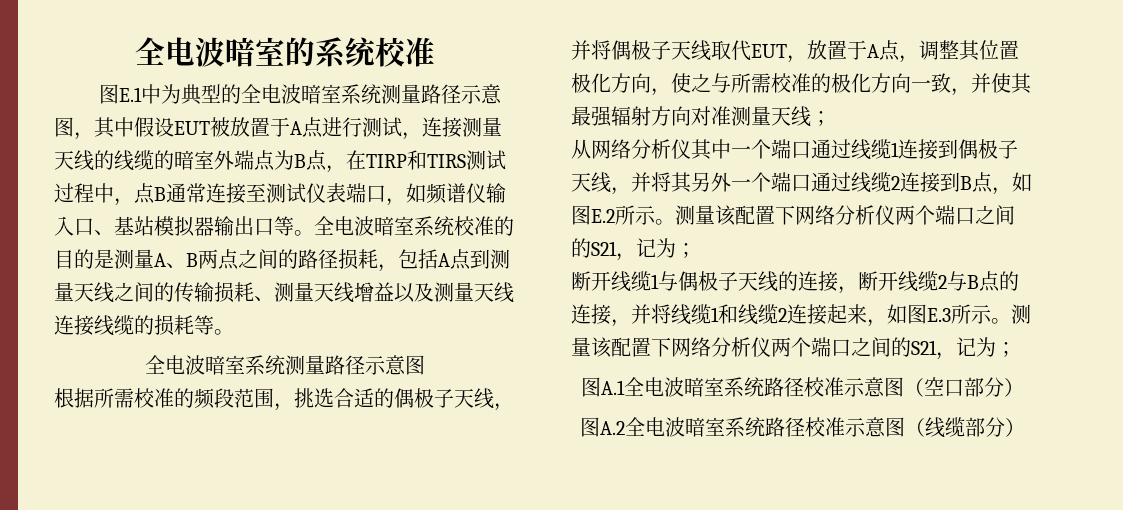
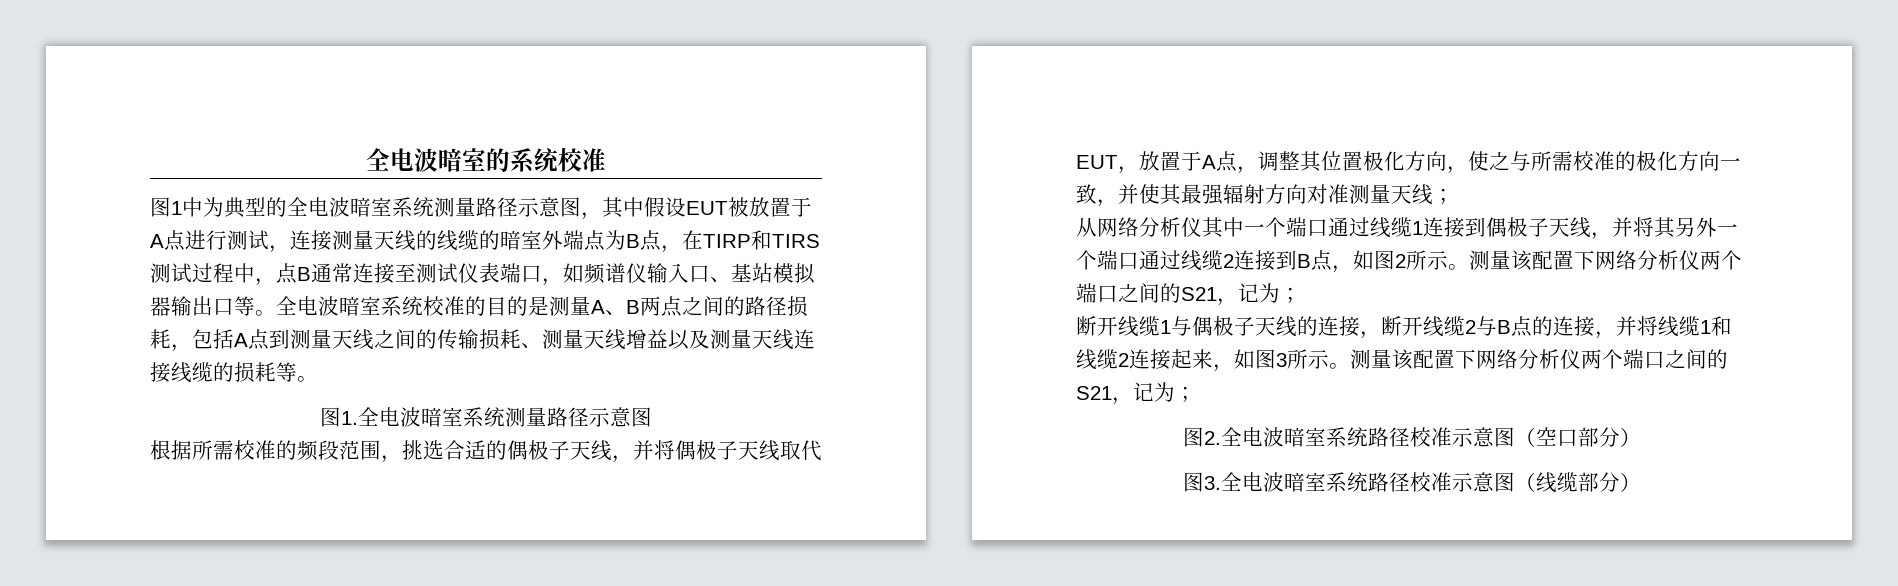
[119,87,143,102] E.1 -> [171,201,182,215] 1
(234, 332) none -> [320,407,358,427] 图1.
[591,209,615,223] E.2 -> [1395,254,1406,268] 2
[927,308,951,322] E.3 -> [1276,353,1287,367] 3
[600,380,625,395] A.1 -> [1204,431,1221,445] 2.
[599,421,625,435] A.2 -> [1204,476,1221,490] 3.

